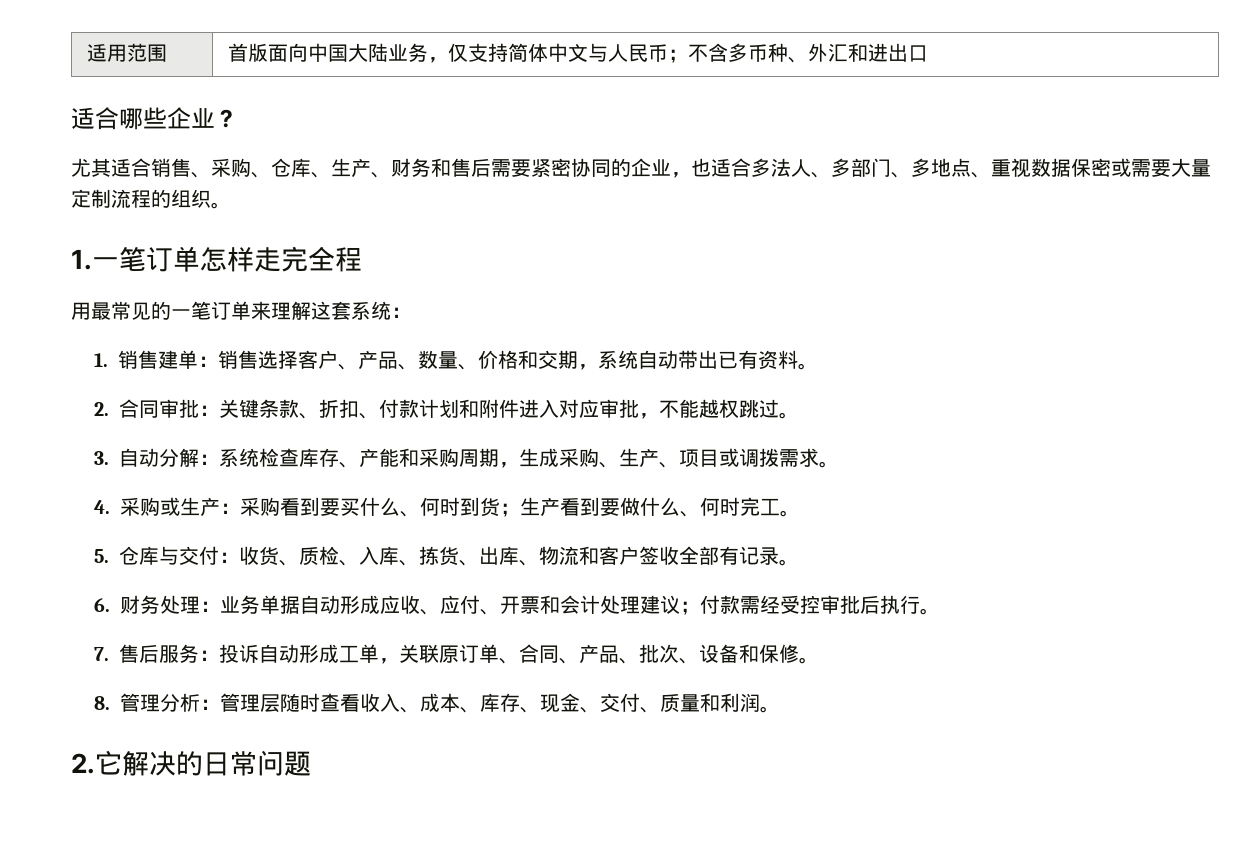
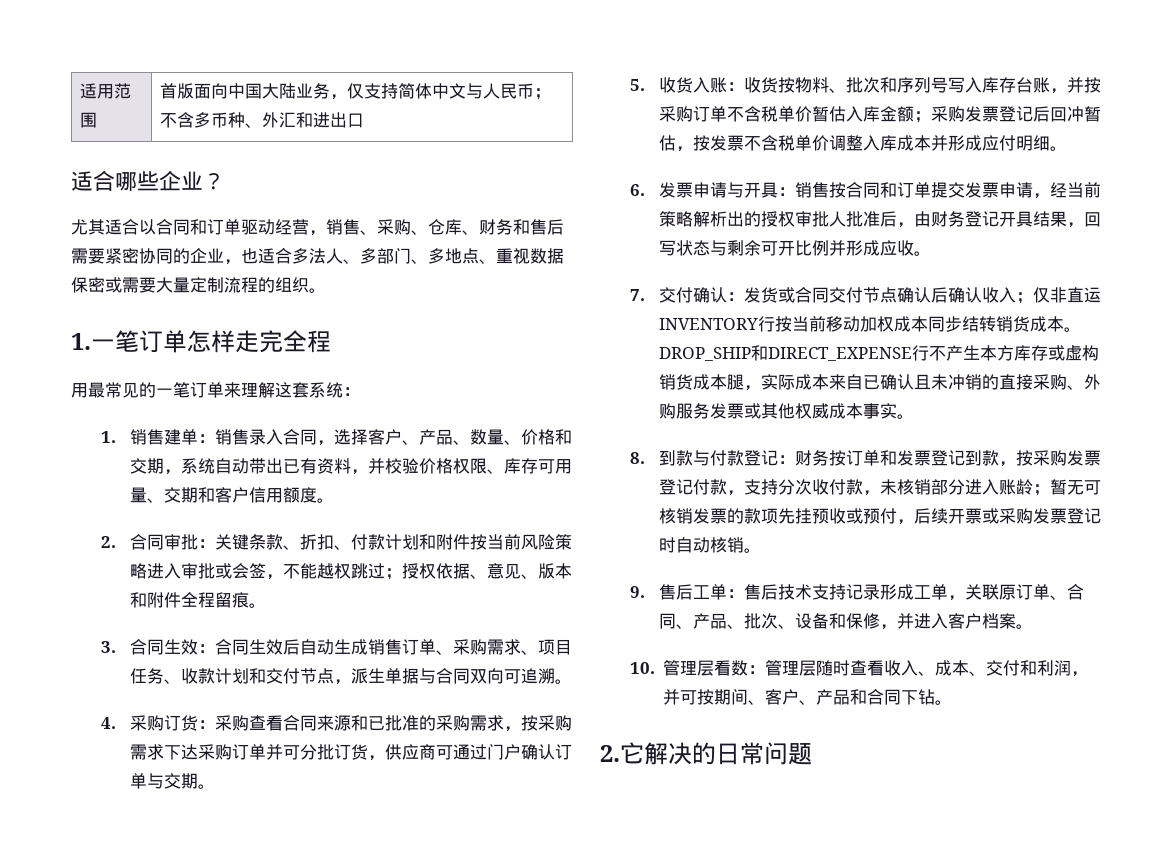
(151, 167) none -> [139,219,326,236] 以合同和订单驱动经营，
[331,158,391,178] 生产、 -> (479, 232) none
(259, 359) none -> [249,429,335,446] 录入合同，
(799, 359) none -> [351,458,573,475] [130,487,318,503] ，并校验价格权限、库存可用量、交期和客户信用额度
[519,399,800,419] [94,448,840,468] [94,497,801,517] [94,546,800,566] [94,595,941,615] [94,644,300,663] 进入对应审批，不能越权跳过。 // 3.自动分解：系统检查库存、产能和采购周期，生成采购、生产、项目或调拨需求。 // 4.采购或生产：采购看到要买什么、何时到货；生产看到要做什么、何时完工。 // 5.仓库与交付：收货、质检、入库、拣货、出库、物流和客户签收全部有记录。 // 6.财务处理：业务单据自动形成应收、应付、开票和会计处理建议；付款需经受控审批后执行。 // 7.售后服务：投诉自动 -> [470,534,573,550] [130,563,573,580] [130,592,267,608] [100,639,573,655] [130,668,573,685] [100,715,573,732] [130,744,573,761] [130,773,216,789] [629,77,1102,94] [659,106,1102,123] [659,135,1068,152] [629,182,1102,199] [659,211,1102,228] [659,240,932,256] [629,287,1102,304] [659,316,1082,332] [659,345,1100,361] [659,374,1102,391] [659,403,915,419] [629,450,1102,467] [659,479,1102,496] [659,508,1102,525] [659,537,762,553] [629,584,881,600] 按当前风险策略进入审批或会签，不能越权跳过；授权依据、意见、版本和附件全程留痕。 // 3.合同生效：合同生效后自动生成销售订单、采购需求、项目任务、收款计划和交付节点，派生单据与合同双向可追溯。 // 4.采购订货：采购查看合同来源和已批准的采购需求，按采购需求下达采购订单并可分批订货，供应商可通过门户确认订单与交期。 // 5.收货入账：收货按物料、批次和序列号写入库存台账，并按采购订单不含税单价暂估入库金额；采购发票登记后回冲暂估，按发票不含税单价调整入库成本并形成应付明细。 // 6.发票申请与开具：销售按合同和订单提交发票申请，经当前策略解析出的授权审批人批准后，由财务登记开具结果，回写状态与剩余可开比例并形成应收。 // 7.交付确认：发货或合同交付节点确认后确认收入；仅非直运INVENTORY行按当前移动加权成本同步结转销货成本。DROP_SHIP和DIRECT_EXPENSE行不产生本方库存或虚构销货成本腿，实际成本来自已确认且未冲销的直接采购、外购服务发票或其他权威成本事实。 // 8.到款与付款登记：财务按订单和发票登记到款，按采购发票登记付款，支持分次收付款，未核销部分进入账龄；暂无可核销发票的款项先挂预收或预付，后续开票或采购发票登记时自动核销。 // 9.售后工单：售后技术支持记录
[799,657,820,664] [94,693,201,712] 。 // 8.管理分析 -> [880,613,1034,630] [629,660,749,676] ，并进入客户档案。 // 10.管理层看数
[480,693,761,713] 库存、现金、交付、质量和利润 -> [986,660,1089,677] [663,689,936,705] 交付和利润，并可按期间、客户、产品和合同下钻

